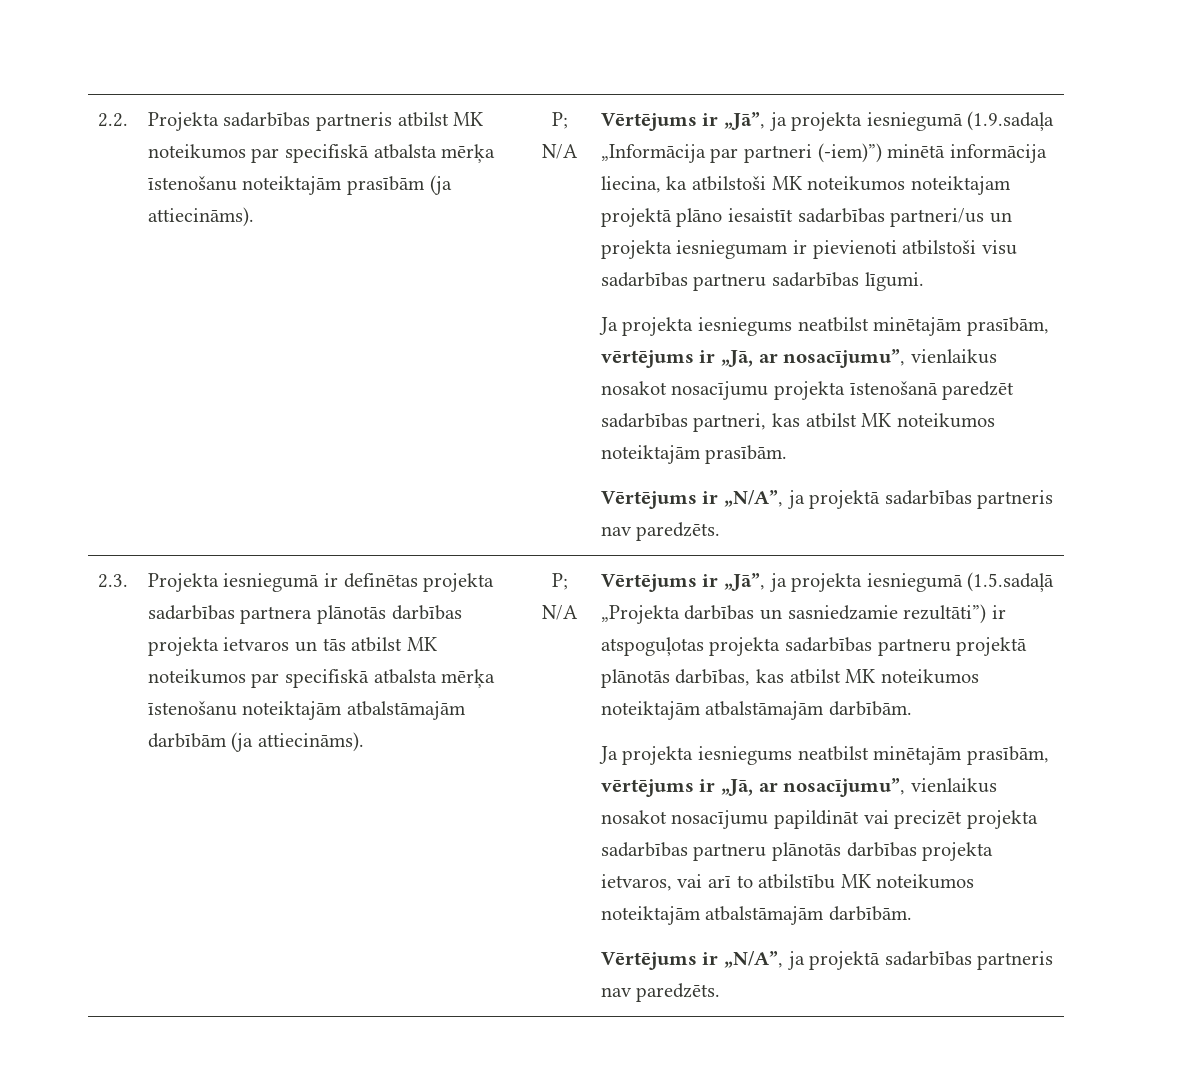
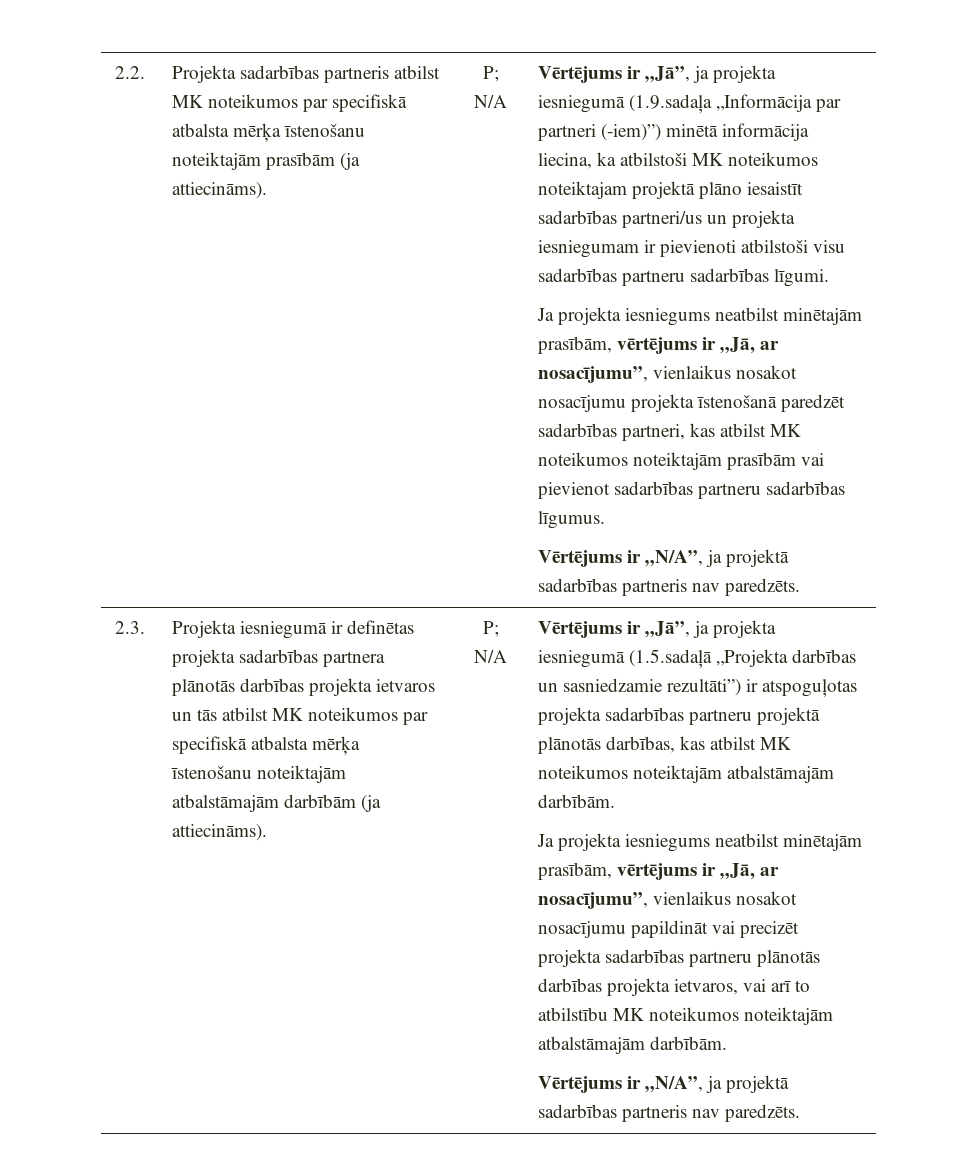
[705,445,788,464] prasībām. -> [726,452,824,470] [537,481,845,499] [537,511,605,529] prasībām vai pievienot sadarbības partneru sadarbības līgumus.

